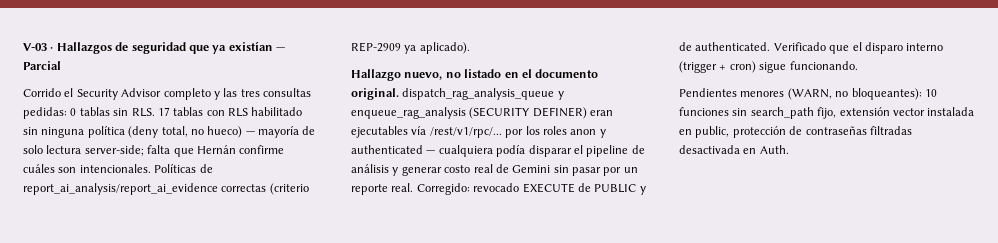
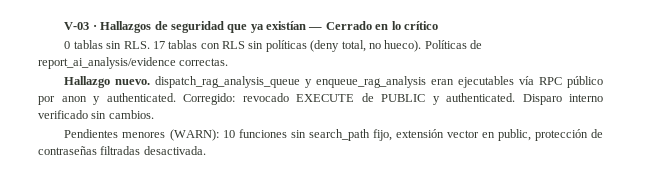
[23,61,61,70] [23,88,311,100] [23,107,67,119] Parcial // Corrido el Security Advisor completo y las tres consultas pedidas: -> [325,21,438,30] Cerrado en lo crítico //
[251,107,303,116] [23,126,316,138] [23,145,285,157] [23,164,213,173] [23,183,309,195] [351,42,470,54] [351,69,599,81] [351,88,399,100] habilitado sin ninguna política (deny total, no hueco) — mayoría de solo lectura server-side; falta que Hernán confirme cuáles son intencionales. Políticas de report_ai_analysis/report_ai_evidence correctas (criterio REP-2909 ya aplicado). // Hallazgo nuevo, no listado en el documento original. -> [248,40,483,52] [38,57,229,69] [64,76,151,88] sin políticas (deny total, no hueco). Políticas de report_ai_analysis/evidence correctas. // Hallazgo nuevo.
[469,107,587,119] (SECURITY DEFINER) -> (427, 82) none
[429,126,606,138] [351,145,645,157] [351,164,638,176] [351,183,414,195] /rest/v1/rpc/... por los roles anon y authenticated — cualquiera podía disparar el pipeline de análisis y generar costo real de Gemini sin pasar por un reporte real. -> [539,76,603,88] [38,93,176,105] RPC público por anon y authenticated.
[679,42,944,54] [679,61,858,73] de authenticated. Verificado que el disparo interno (trigger + cron) sigue funcionando. -> [446,93,603,105] [38,110,154,119] authenticated. Disparo interno verificado sin cambios.
[787,88,922,100] (WARN, no bloqueantes): -> [169,129,219,141] (WARN):
[927,107,975,116] instalada -> (479, 134) none
[679,145,789,154] desactivada en Auth. -> [143,146,206,155] desactivada.

